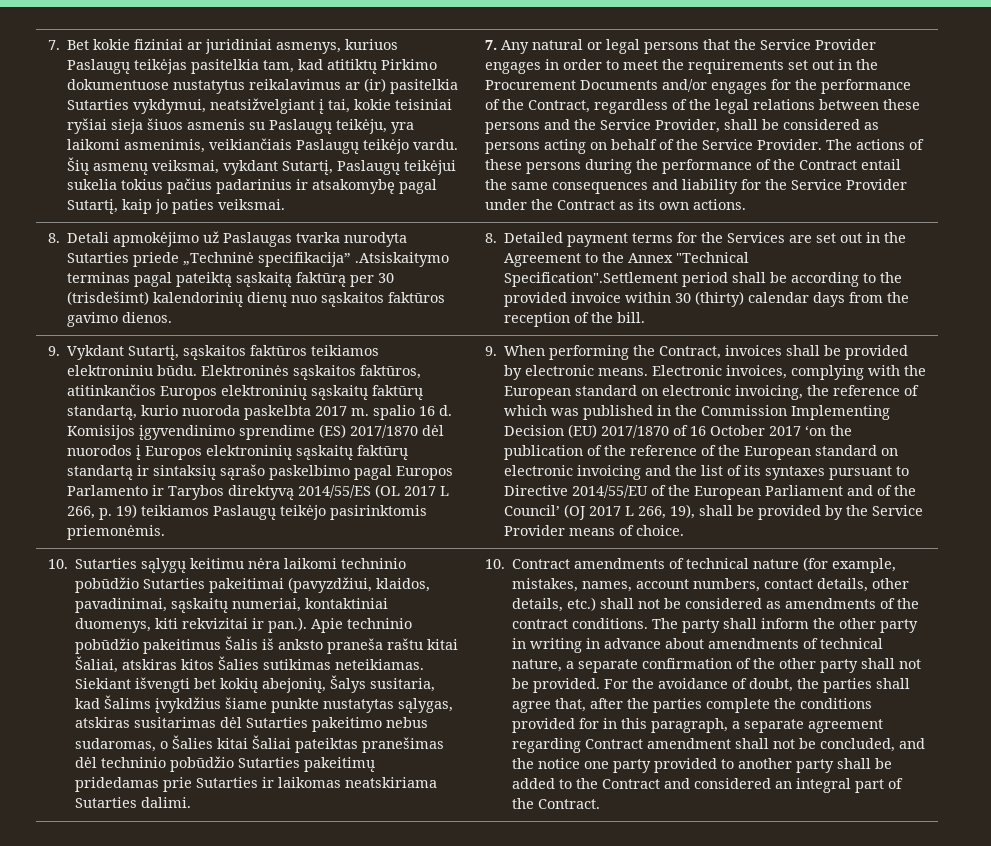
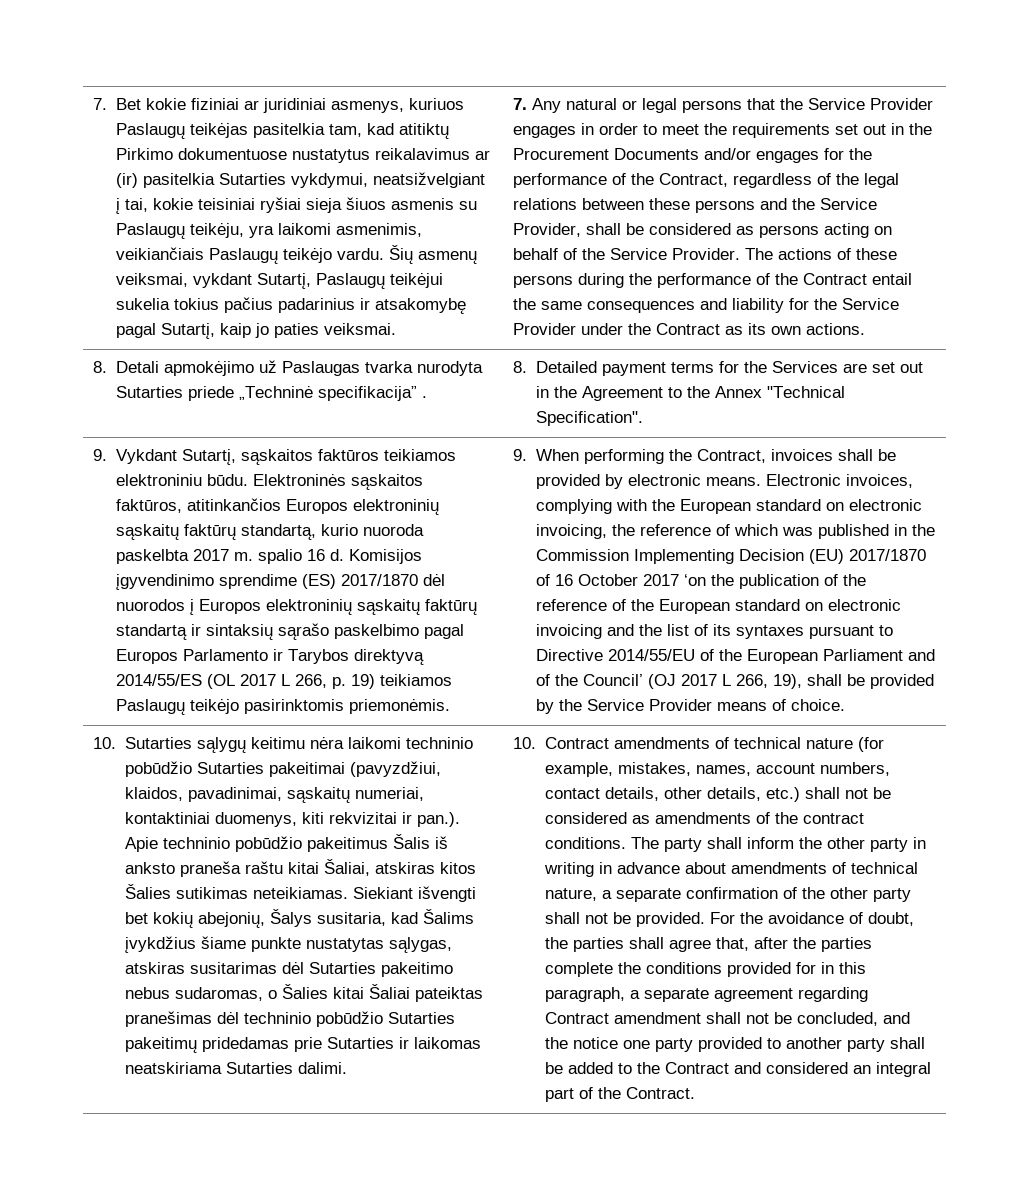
[355,252,450,267] [67,272,395,287] [67,291,446,307] [67,312,173,327] .Atsiskaitymo terminas pagal pateiktą sąskaitą faktūrą per 30 (trisdešimt) kalendorinių dienų nuo sąskaitos faktūros gavimo dienos. -> [421,396,427,398] .
[504,272,903,287] [504,291,910,307] [504,312,646,327] Specification".Settlement period shall be according to the provided invoice within 30 (thirty) calendar days from the reception of the bill. -> [535,411,643,426] Specification".

